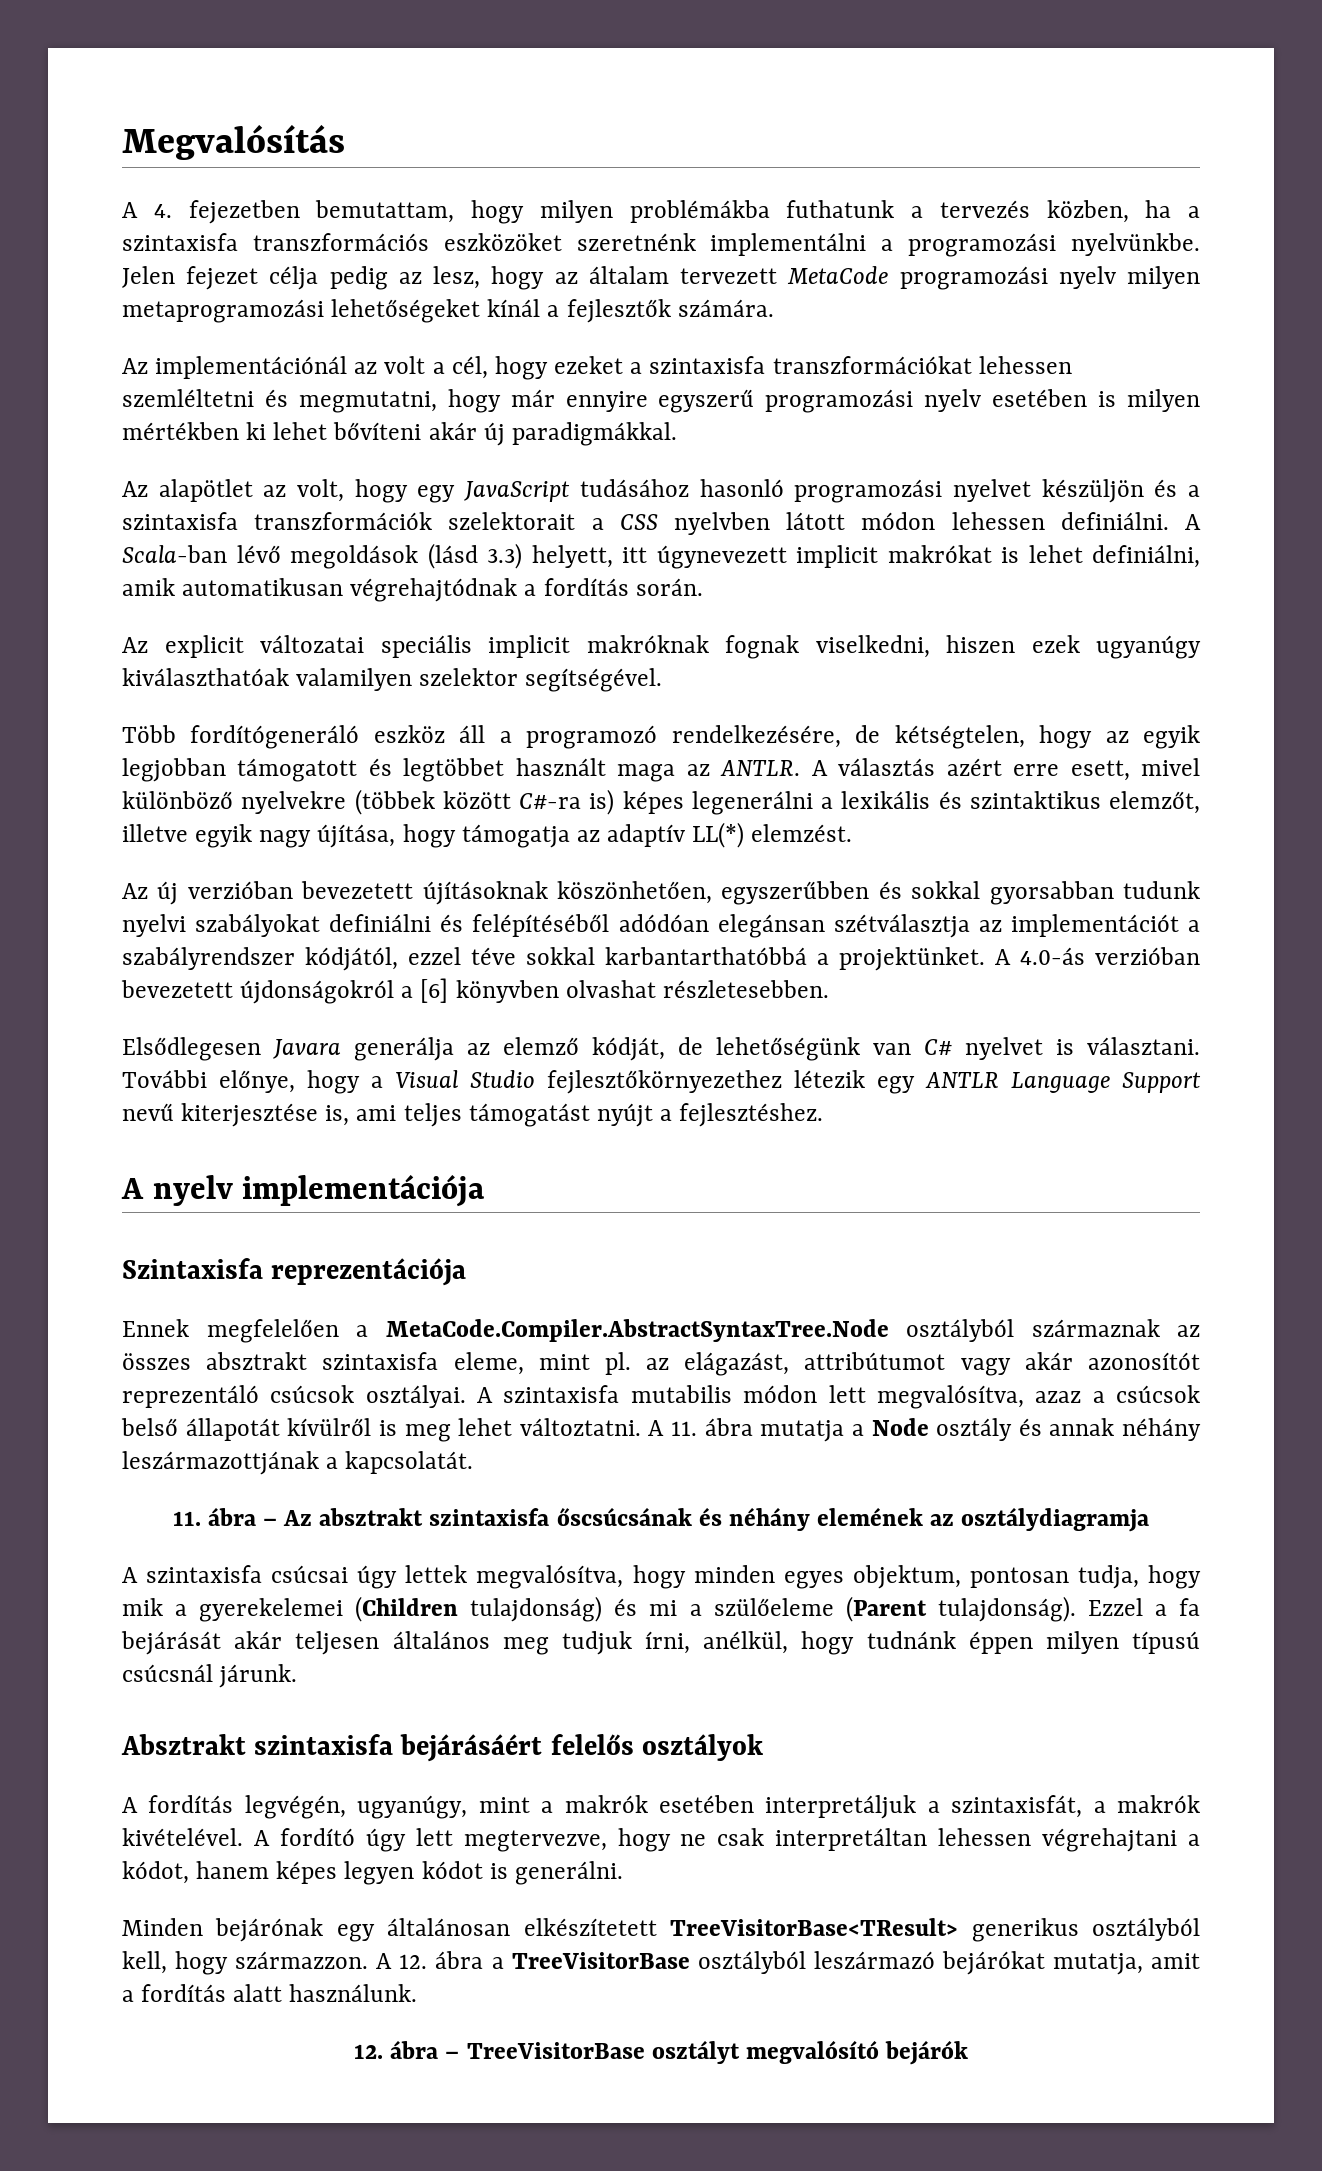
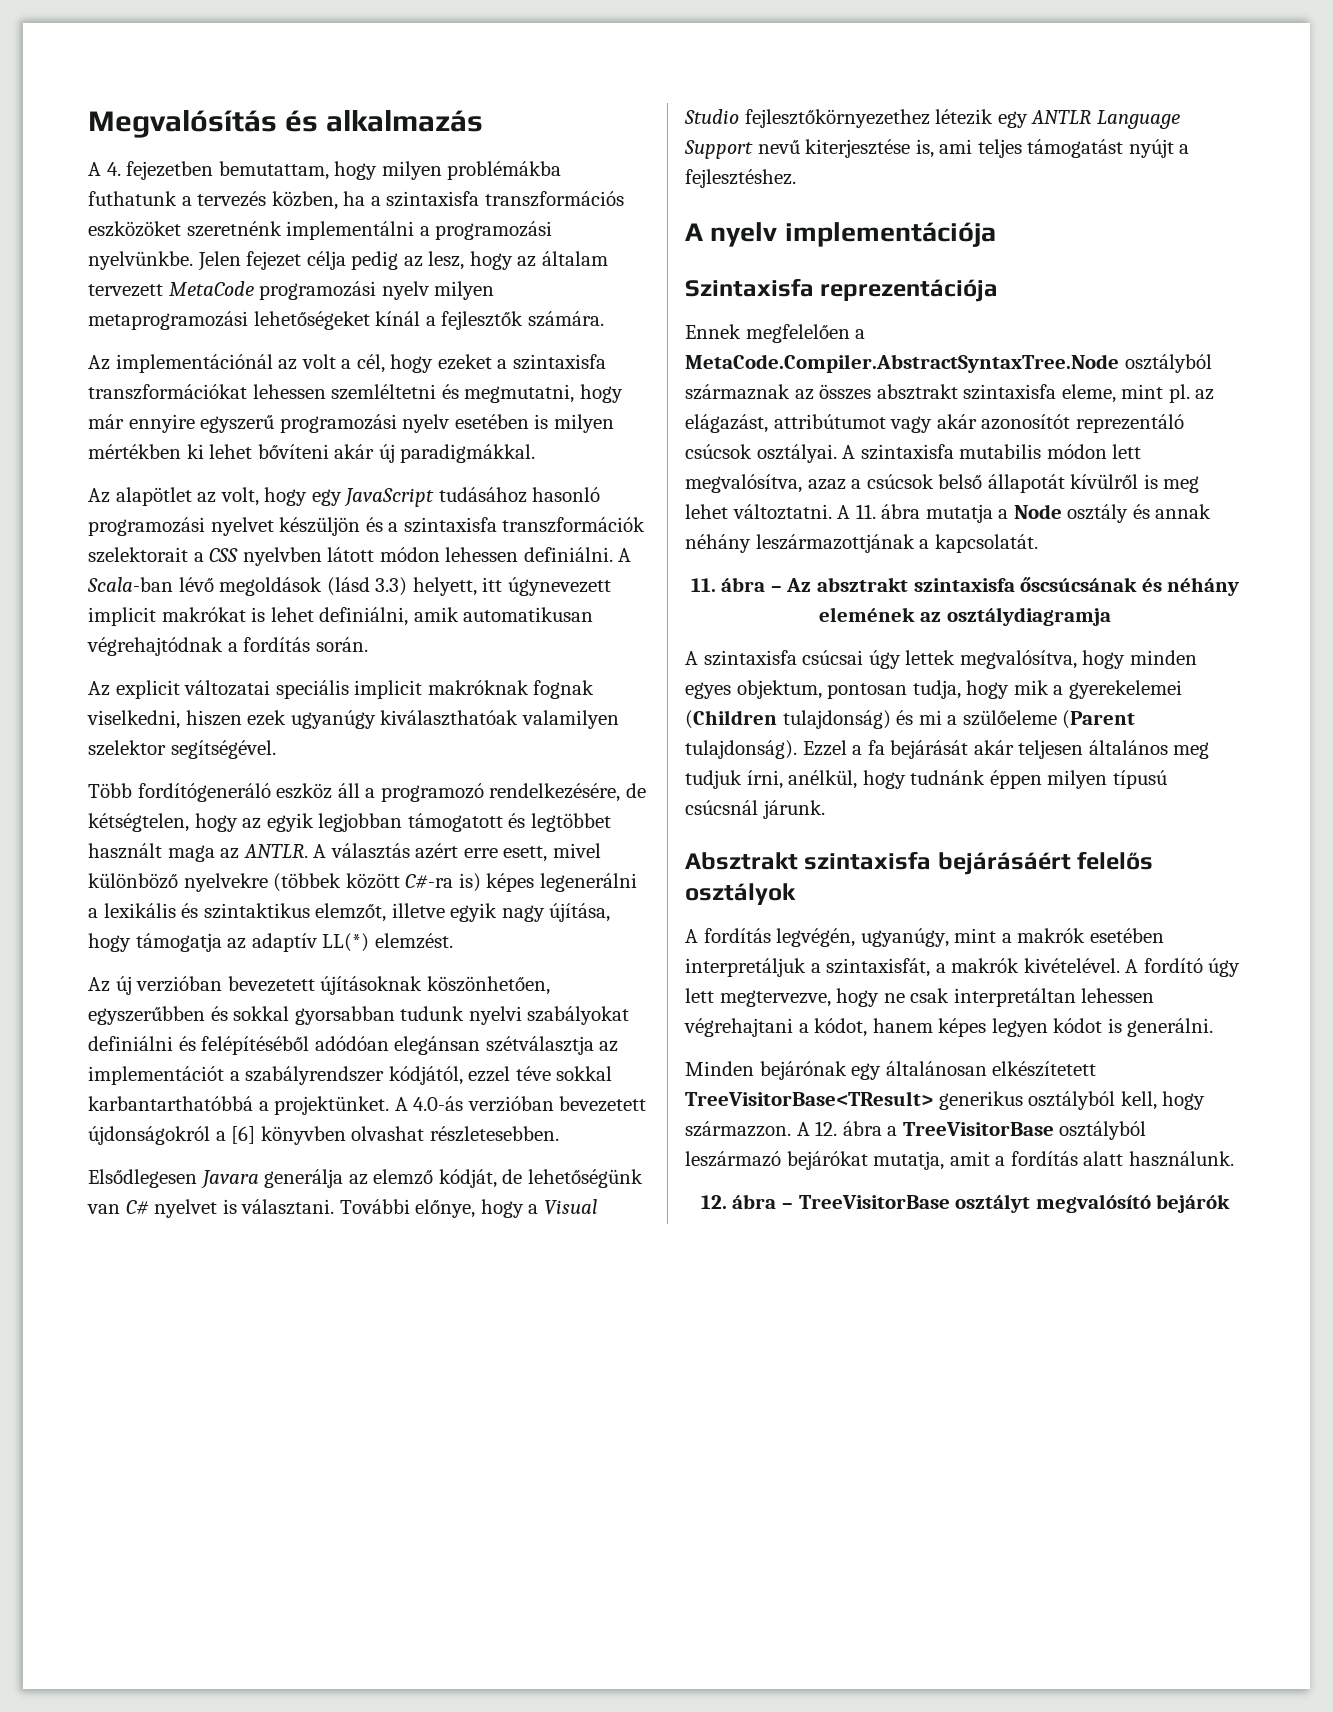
(345, 142) none -> [285,110,484,132] és alkalmazás

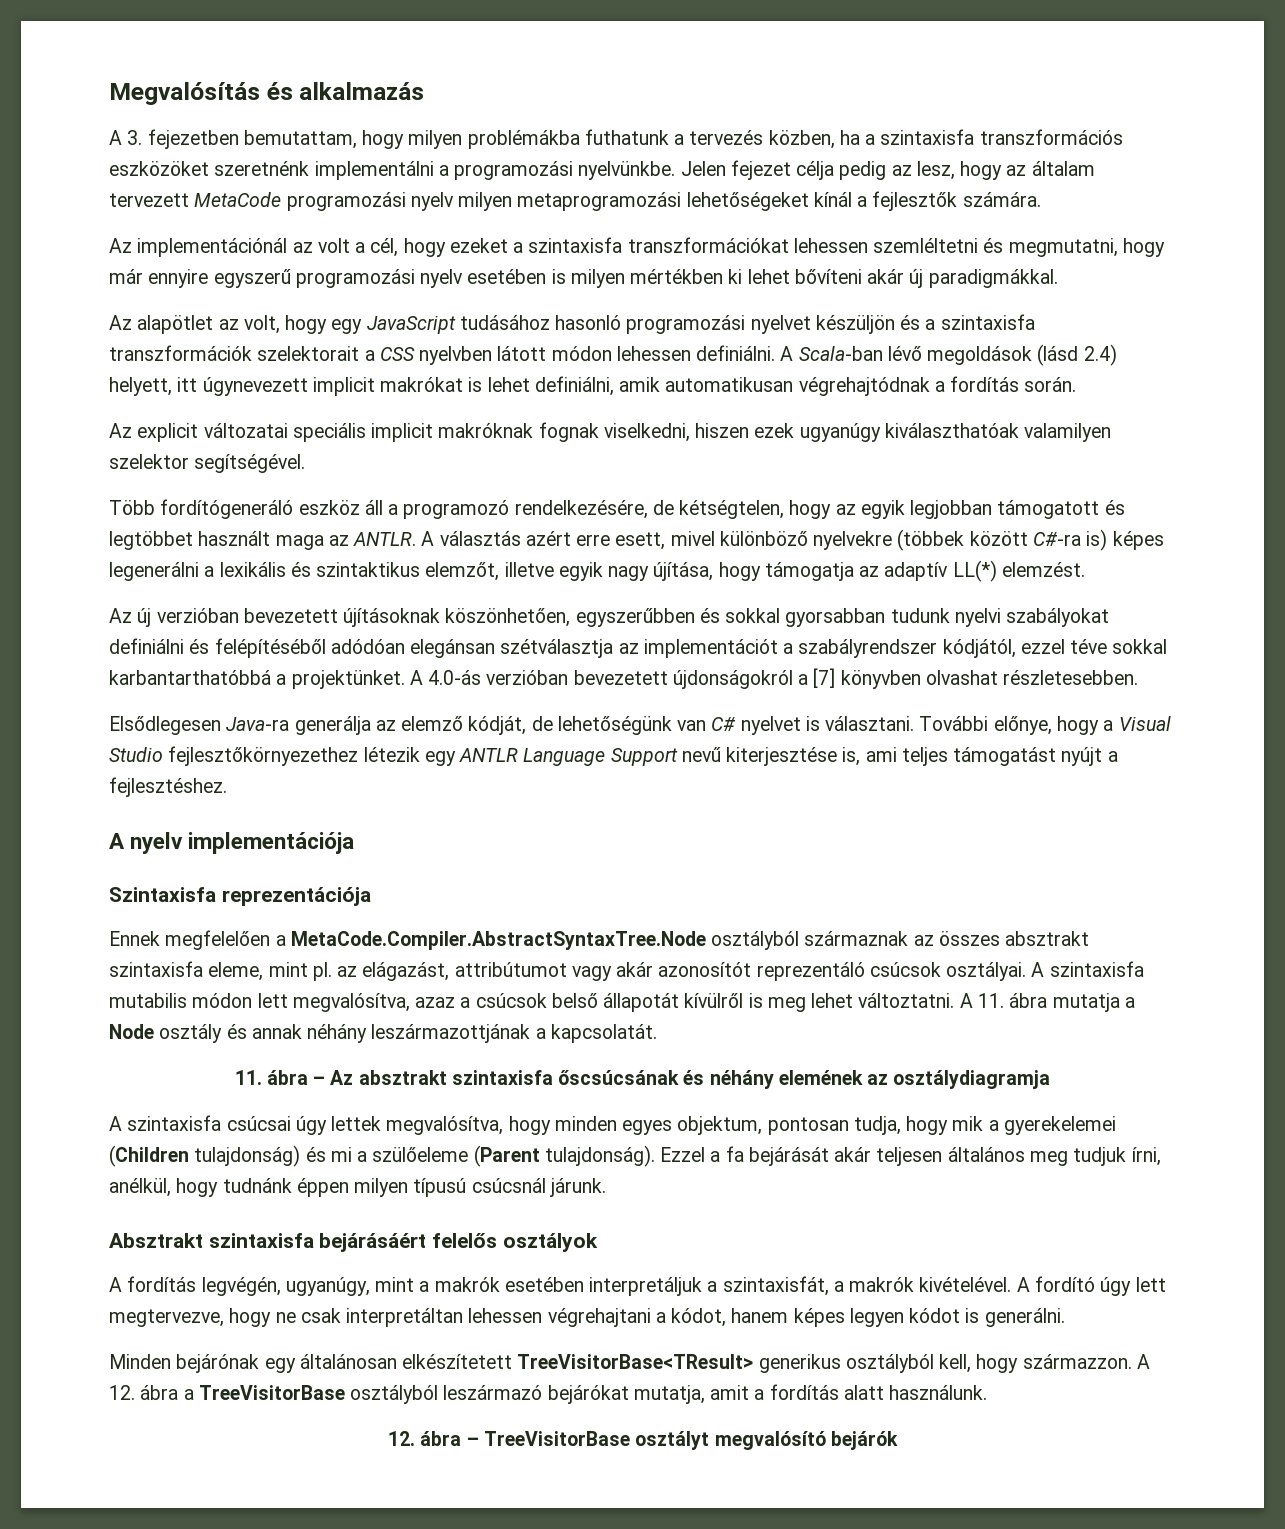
[106,162,121,176] 4. -> [127,130,143,145] 3.
[375,577,408,596] 3.3) -> [1083,344,1117,366] 2.4)
[231,1126,256,1144] [6] -> [813,668,836,688] [7]
[200,1170,259,1189] Javara -> [226,717,290,731] Java-ra

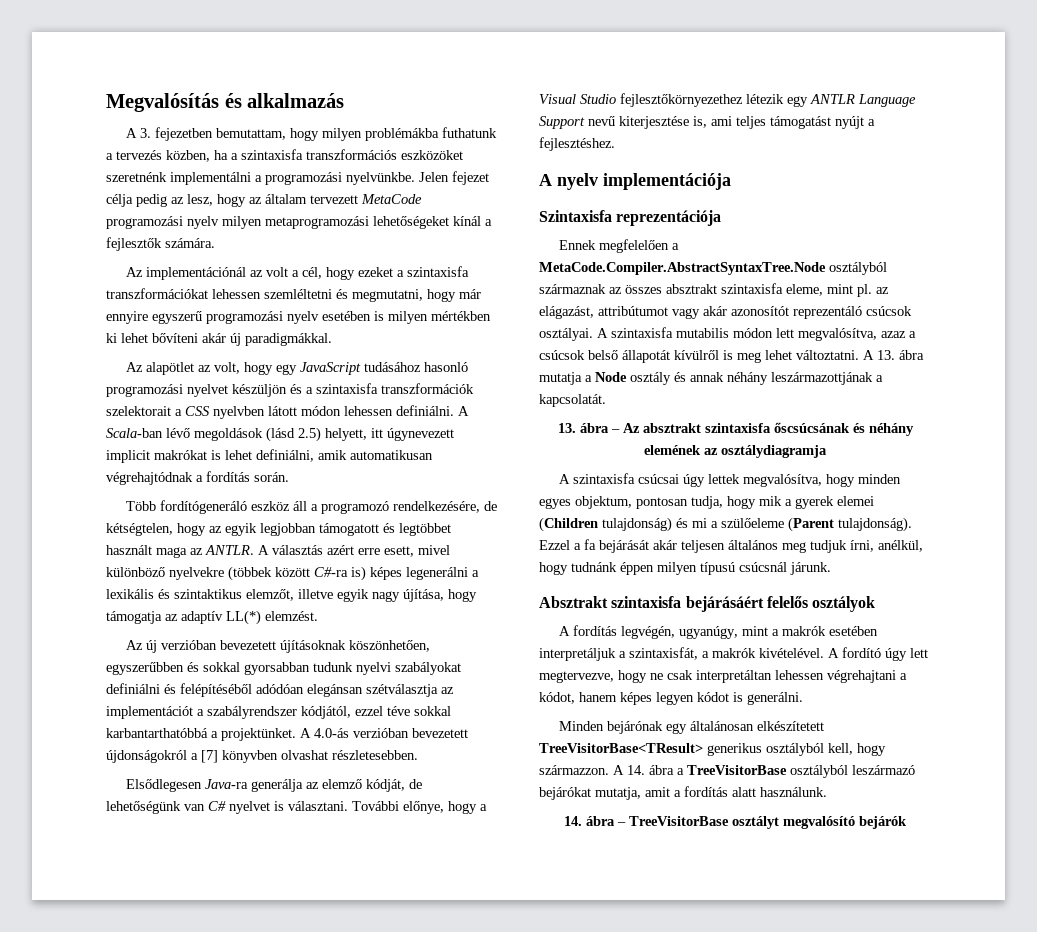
[1083,344,1117,366] 2.4) -> [298,427,321,442] 2.5)
[109,422,1112,442] [109,454,306,473] // Az explicit változatai speciális implicit makróknak fognak viselkedni, hiszen ezek ugyanúgy kiválaszthatóak valamilyen szelektor segítségével. -> (289, 477) none
[977,993,1004,1008] 11. -> [877,350,895,360] 13.
[234,1070,262,1085] 11. -> [557,423,576,433] 13.
[1003,1116,1116,1135] gyerekelemei -> [795,496,874,509] gyerek elemei
[109,1385,135,1400] 12. -> [627,765,645,775] 14.
[388,1431,416,1446] 12. -> [564,816,582,826] 14.

